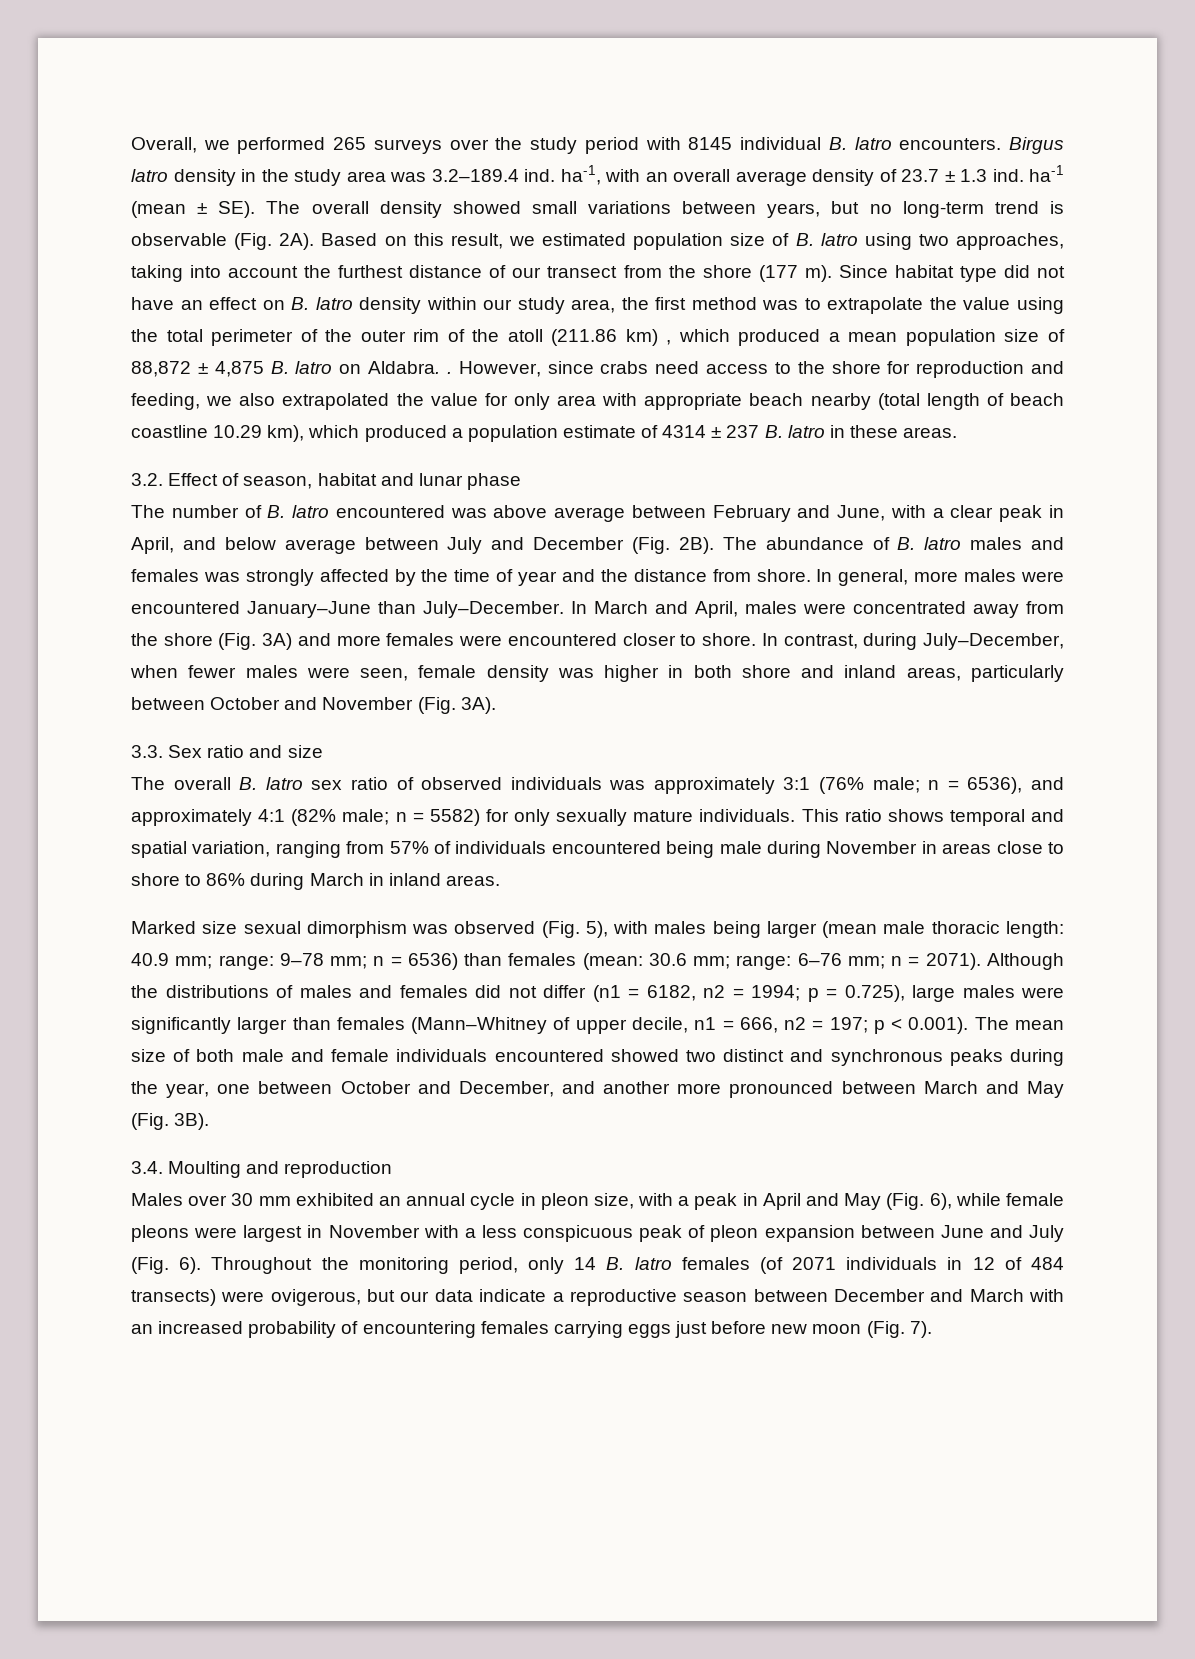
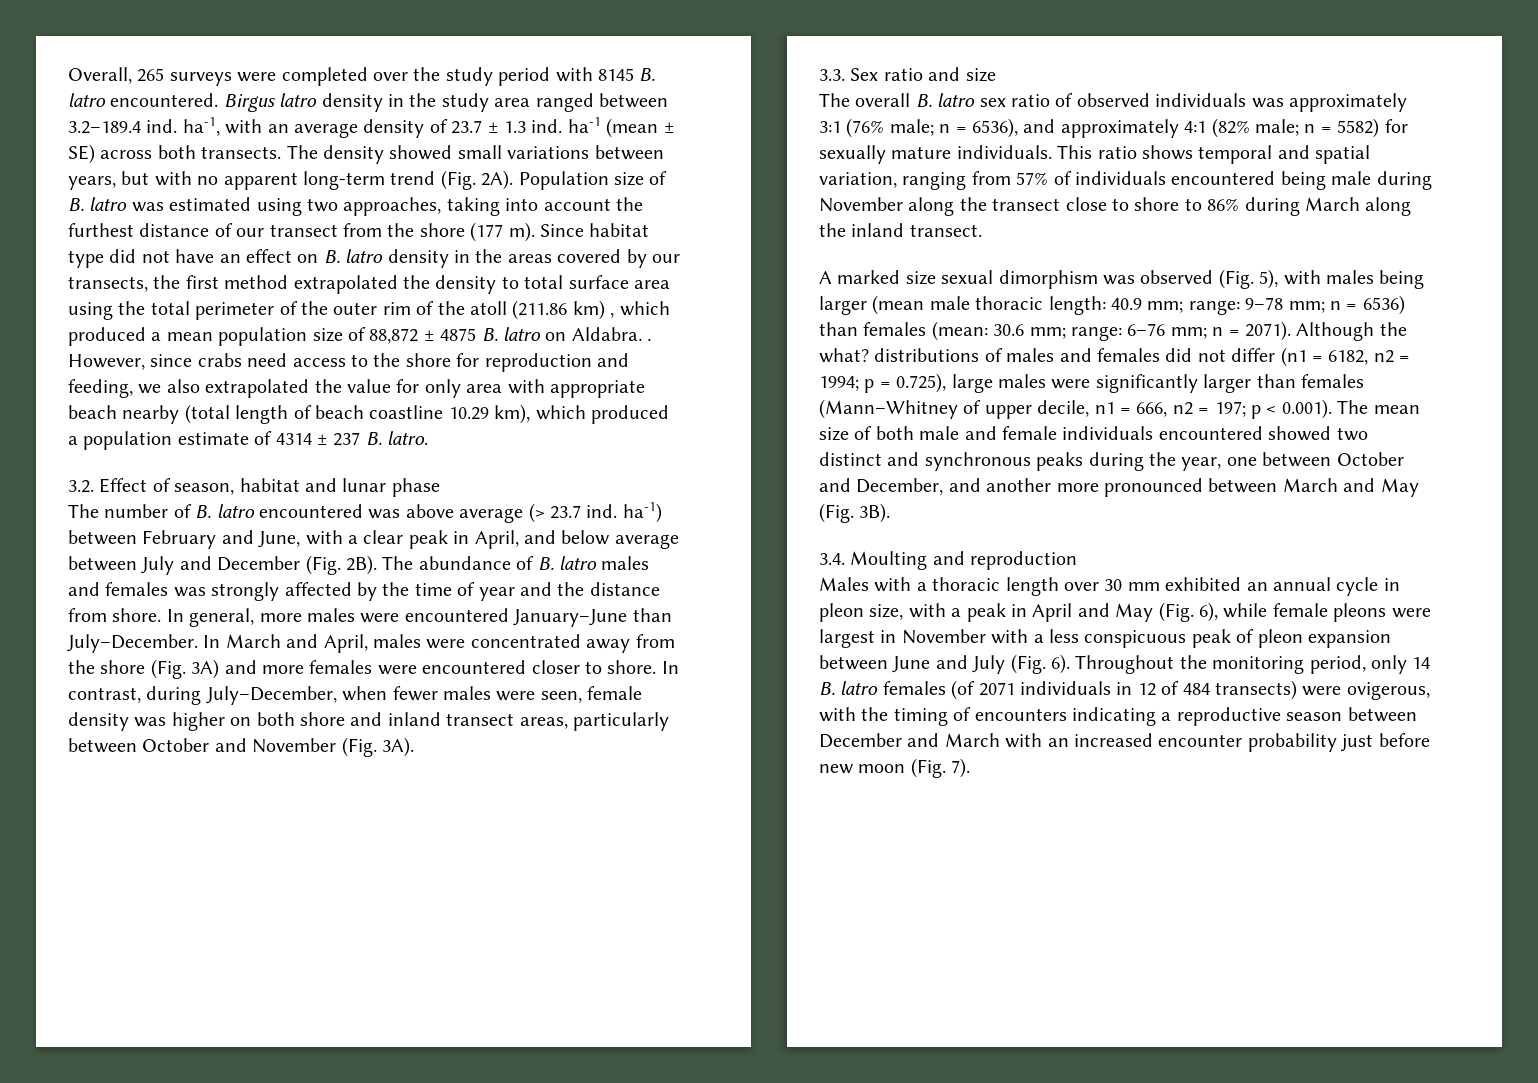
[203,137,442,154] we performed 265 surveys -> [137,67,368,86] 265 surveys were completed
[740,137,1002,150] individual B. latro encounters. -> [639,68,656,81] [68,93,219,107] B. latro encountered.
[390,172,426,182] was -> [535,93,668,112] ranged between
[673,169,730,182] overall -> (289, 128) none
[218,201,369,218] SE). The overall -> [68,144,318,164] SE) across both transects. The
[869,201,1064,218] [131,233,724,250] no long-term trend is observable (Fig. 2A). Based on this result, we estimated population -> [154,170,609,190] with no apparent long-term trend (Fig. 2A). Population
(858, 239) none -> [131,197,252,212] was estimated
[426,297,1011,314] within our study area, the first method was to extrapolate the value -> [454,249,680,268] [68,275,670,294] in the areas covered by our transects, the first method extrapolated the density to total surface area
[214,361,264,377] 4,875 -> [440,328,477,341] 4875
[787,425,958,438] latro in these areas. -> [387,431,429,445] latro.
(626, 514) none -> [528,502,662,523] (> 23.7 ind. ha-1)
[668,665,684,678] in -> [230,717,252,726] on
(897, 671) none -> [446,713,515,726] transect
[514,809,550,826] only -> (1408, 126) none
[921,841,992,854] in areas -> [908,197,1061,216] along the transect
[368,873,500,886] [131,921,196,934] in inland areas. // Marked -> [1365,197,1412,216] [819,223,982,237] [819,270,901,284] along the inland transect. // A marked
(158, 991) none -> [819,348,869,363] what?
(183, 1199) none -> [874,577,1059,596] with a thoracic length
[367,1289,547,1302] but our data indicate -> [819,707,1156,726] with the timing of encounters indicating
[248,1321,671,1338] probability of encountering females carrying eggs -> [1158,733,1337,752] encounter probability

